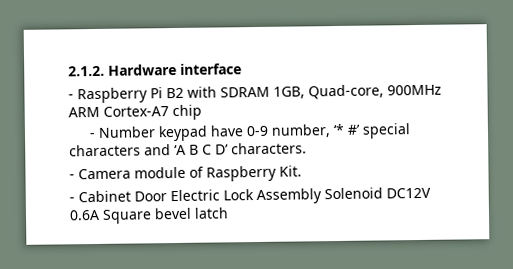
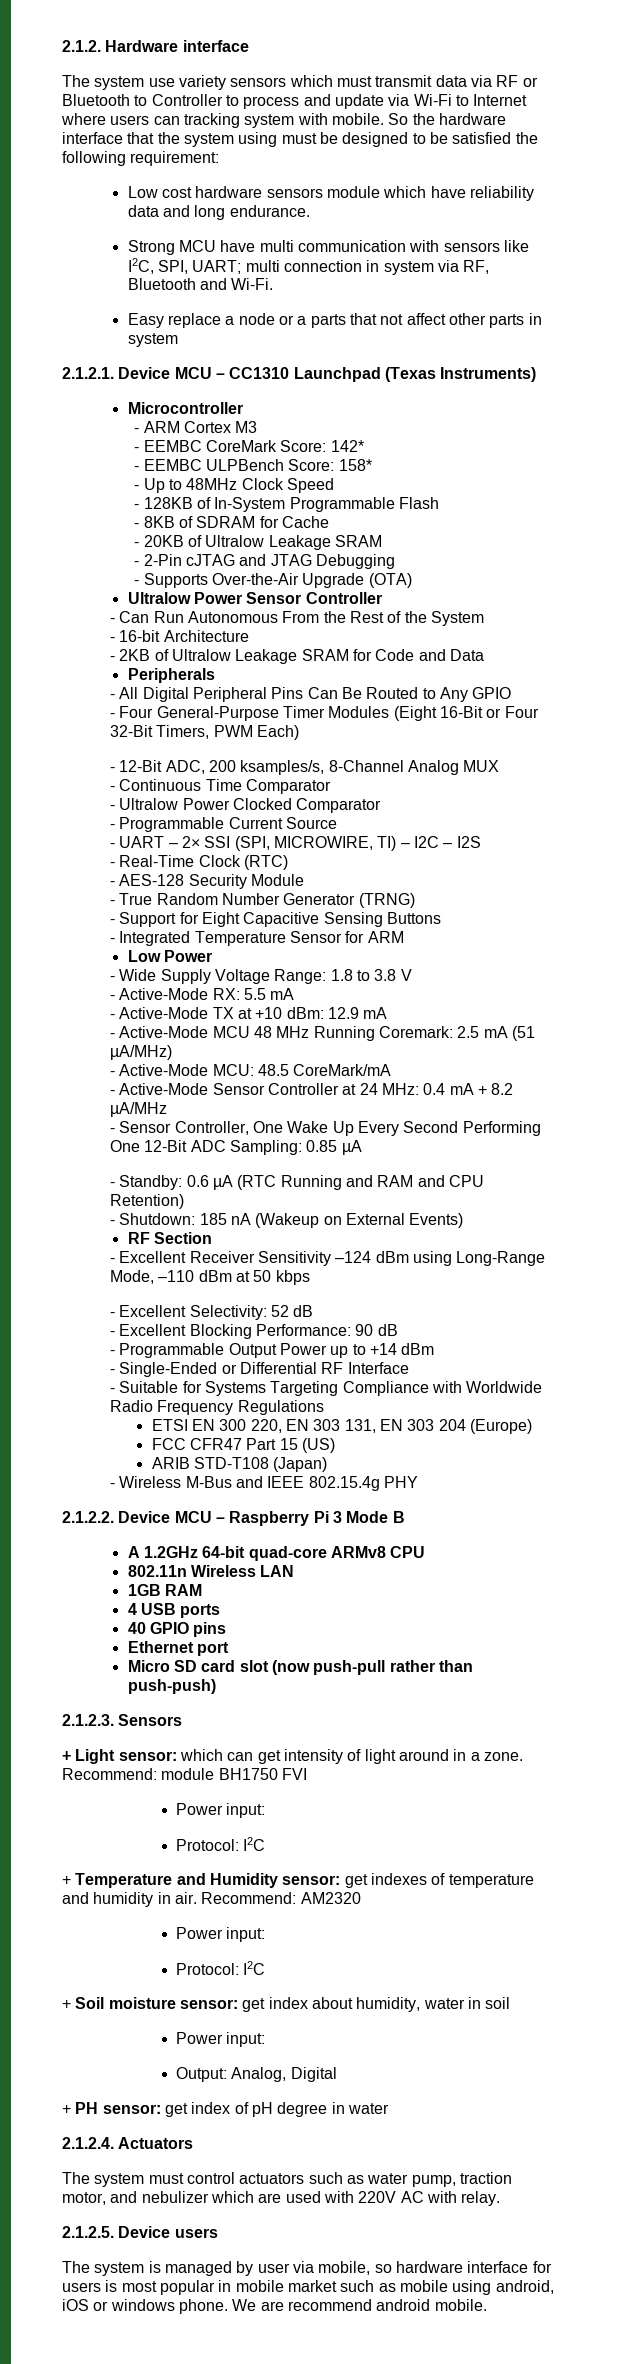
[68,84,442,104] [68,104,202,121] [89,123,412,142] [69,142,307,157] [69,165,302,182] [69,187,431,205] [69,207,229,224] - Raspberry Pi B2 with SDRAM 1GB, Quad-core, 900MHz ARM Cortex-A7 chip // - Number keypad have 0-9 number, ‘* #’ special characters and ‘A B C D’ characters. // - Camera module of Raspberry Kit. // - Cabinet Door Electric Lock Assembly Solenoid DC12V 0.6A Square bevel latch -> [62,75,538,90] [62,94,528,109] [61,113,506,128] [62,132,538,147] [62,151,220,166] [127,186,534,201] [127,205,310,220] [127,240,529,255] [127,258,490,275] [127,278,274,290] [127,313,542,328] [127,333,178,347] [62,367,537,382] [127,402,243,414] [134,421,258,433] [134,440,364,452] [134,459,372,471] [134,478,334,493] [134,497,439,512] [134,516,329,528] [134,535,382,550] [134,554,395,569] [134,573,412,588] [127,592,382,604] [110,611,485,626] [110,630,249,642] [110,649,485,664] [127,668,215,683] [110,687,512,702] [110,706,539,721] [110,725,300,740] [110,760,500,775] [110,779,332,794] [110,798,382,813] [110,817,338,832] [110,836,481,851] [110,855,289,870] [110,874,305,889] [110,893,415,908] [110,912,442,927] [110,931,404,946] [127,950,213,962] [110,969,412,984] [110,988,295,1000] [110,1007,388,1019] [110,1026,536,1041] [110,1045,173,1060] [110,1064,392,1076] [110,1083,514,1095] [110,1102,168,1117] [110,1121,541,1136] [110,1140,362,1155] [110,1175,485,1190] [110,1194,185,1209] [110,1213,464,1228] [127,1232,213,1244] [110,1251,546,1266] [110,1270,310,1285] [110,1305,314,1320] [110,1324,398,1339] [110,1343,435,1358] [110,1362,409,1377] [110,1381,543,1396] [110,1400,324,1415] [151,1419,533,1434] [151,1438,336,1453] [151,1457,328,1472] [110,1476,419,1491] [62,1511,405,1526] [127,1546,426,1561] [127,1565,295,1577] [127,1584,203,1596] [127,1603,221,1618] [127,1622,227,1637] [127,1641,230,1656] [127,1660,473,1675] [127,1679,216,1694] [62,1714,183,1726] [62,1749,523,1764] [62,1768,307,1780] [175,1803,266,1818] [175,1837,266,1851] [62,1873,534,1888] [62,1892,361,1907] [175,1927,266,1942] [175,1961,266,1975] [62,1997,511,2012] [175,2032,266,2047] [175,2067,337,2082] [62,2102,389,2117] [62,2137,194,2149] [62,2172,512,2187] [62,2191,501,2206] [62,2226,218,2238] [62,2261,552,2276] [62,2280,554,2295] [62,2299,487,2314] The system use variety sensors which must transmit data via RF or Bluetooth to Controller to process and update via Wi-Fi to Internet where users can tracking system with mobile. So the hardware interface that the system using must be designed to be satisfied the following requirement: // Low cost hardware sensors module which have reliability data and long endurance. // Strong MCU have multi communication with sensors like I2C, SPI, UART; multi connection in system via RF, Bluetooth and Wi-Fi. // Easy replace a node or a parts that not affect other parts in system // 2.1.2.1. Device MCU – CC1310 Launchpad (Texas Instruments) // Microcontroller // - ARM Cortex M3 // - EEMBC CoreMark Score: 142* // - EEMBC ULPBench Score: 158* // - Up to 48MHz Clock Speed // - 128KB of In-System Programmable Flash // - 8KB of SDRAM for Cache // - 20KB of Ultralow Leakage SRAM // - 2-Pin cJTAG and JTAG Debugging // - Supports Over-the-Air Upgrade (OTA) // Ultralow Power Sensor Controller // - Can Run Autonomous From the Rest of the System // - 16-bit Architecture // - 2KB of Ultralow Leakage SRAM for Code and Data // Peripherals // - All Digital Peripheral Pins Can Be Routed to Any GPIO // - Four General-Purpose Timer Modules (Eight 16-Bit or Four 32-Bit Timers, PWM Each) // - 12-Bit ADC, 200 ksamples/s, 8-Channel Analog MUX // - Continuous Time Comparator // - Ultralow Power Clocked Comparator // - Programmable Current Source // - UART – 2× SSI (SPI, MICROWIRE, TI) – I2C – I2S // - Real-Time Clock (RTC) // - AES-128 Security Module // - True Random Number Generator (TRNG) // - Support for Eight Capacitive Sensing Buttons // - Integrated Temperature Sensor for ARM // Low Power // - Wide Supply Voltage Range: 1.8 to 3.8 V // - Active-Mode RX: 5.5 mA // - Active-Mode TX at +10 dBm: 12.9 mA // - Active-Mode MCU 48 MHz Running Coremark: 2.5 mA (51 µA/MHz) // - Active-Mode MCU: 48.5 CoreMark/mA // - Active-Mode Sensor Controller at 24 MHz: 0.4 mA + 8.2 µA/MHz // - Sensor Controller, One Wake Up Every Second Performing One 12-Bit ADC Sampling: 0.85 µA // - Standby: 0.6 µA (RTC Running and RAM and CPU Retention) // - Shutdown: 185 nA (Wakeup on External Events) // RF Section // - Excellent Receiver Sensitivity –124 dBm using Long-Range Mode, –110 dBm at 50 kbps // - Excellent Selectivity: 52 dB // - Excellent Blocking Performance: 90 dB // - Programmable Output Power up to +14 dBm // - Single-Ended or Differential RF Interface // - Suitable for Systems Targeting Compliance with Worldwide Radio Frequency Regulations // ETSI EN 300 220, EN 303 131, EN 303 204 (Europe) // FCC CFR47 Part 15 (US) // ARIB STD-T108 (Japan) // - Wireless M-Bus and IEEE 802.15.4g PHY // 2.1.2.2. Device MCU – Raspberry Pi 3 Mode B // A 1.2GHz 64-bit quad-core ARMv8 CPU // 802.11n Wireless LAN // 1GB RAM // 4 USB ports // 40 GPIO pins // Ethernet port // Micro SD card slot (now push-pull rather than push-push) // 2.1.2.3. Sensors // + Light sensor: which can get intensity of light around in a zone. Recommend: module BH1750 FVI // Power input: // Protocol: I2C // + Temperature and Humidity sensor: get indexes of temperature and humidity in air. Recommend: AM2320 // Power input: // Protocol: I2C // + Soil moisture sensor: get index about humidity, water in soil // Power input: // Output: Analog, Digital // + PH sensor: get index of pH degree in water // 2.1.2.4. Actuators // The system must control actuators such as water pump, traction motor, and nebulizer which are used with 220V AC with relay. // 2.1.2.5. Device users // The system is managed by user via mobile, so hardware interface for users is most popular in mobile market such as mobile using android, iOS or windows phone. We are recommend android mobile.

